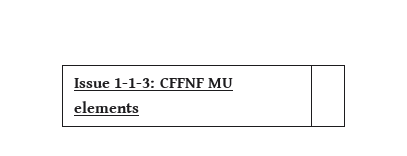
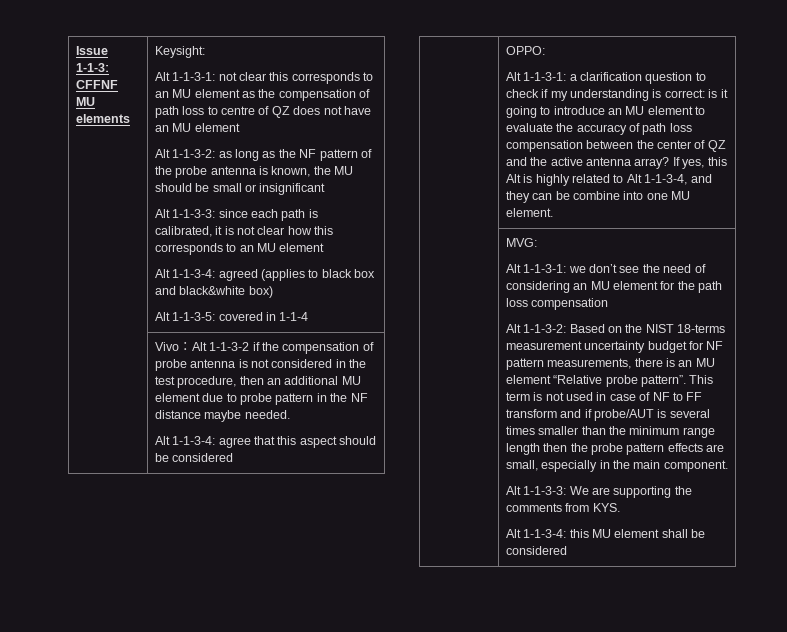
(140, 107) none -> [154,46,205,58] [154,72,374,84] [154,89,371,101] [154,106,371,118] [154,123,240,132] [154,149,372,161] [154,166,354,178] [154,183,326,195] [154,209,318,221] [154,226,334,237] [154,243,325,255] [154,269,376,281] [154,286,273,298] [154,312,309,321] [154,342,374,354] [154,359,367,371] [154,376,361,388] [154,393,368,405] [154,410,290,422] [154,436,377,448] [154,453,234,462] [505,46,545,55] [505,72,706,84] [505,89,728,101] [505,106,706,118] [505,123,692,135] [505,140,726,152] [505,157,727,169] [505,174,712,186] [505,191,691,203] [505,208,553,217] [505,238,537,247] [505,264,706,273] [505,281,723,293] [505,298,609,310] [505,324,726,333] [505,341,724,353] [505,358,715,370] [505,375,714,387] [505,392,703,401] [505,409,710,421] [505,426,715,438] [505,443,725,455] [505,460,728,472] [505,486,692,498] [505,503,620,512] [505,529,706,538] [505,546,567,555] Keysight: // Alt 1-1-3-1: not clear this corresponds to an MU element as the compensation of path loss to centre of QZ does not have an MU element // Alt 1-1-3-2: as long as the NF pattern of the probe antenna is known, the MU should be small or insignificant // Alt 1-1-3-3: since each path is calibrated, it is not clear how this corresponds to an MU element // Alt 1-1-3-4: agreed (applies to black box and black&white box) // Alt 1-1-3-5: covered in 1-1-4 // | Vivo：Alt 1-1-3-2 if the compensation of probe antenna is not considered in the test procedure, then an additional MU element due to probe pattern in the NF distance maybe needed. // Alt 1-1-3-4: agree that this aspect should be considered // | OPPO: // Alt 1-1-3-1: a clarification question to check if my understanding is correct: is it going to introduce an MU element to evaluate the accuracy of path loss compensation between the center of QZ and the active antenna array? If yes, this Alt is highly related to Alt 1-1-3-4, and they can be combine into one MU element. // | MVG: // Alt 1-1-3-1: we don’t see the need of considering an MU element for the path loss compensation // Alt 1-1-3-2: Based on the NIST 18-terms measurement uncertainty budget for NF pattern measurements, there is an MU element “Relative probe pattern”. This term is not used in case of NF to FF transform and if probe/AUT is several times smaller than the minimum range length then the probe pattern effects are small, especially in the main component. // Alt 1-1-3-3: We are supporting the comments from KYS. // Alt 1-1-3-4: this MU element shall be considered

